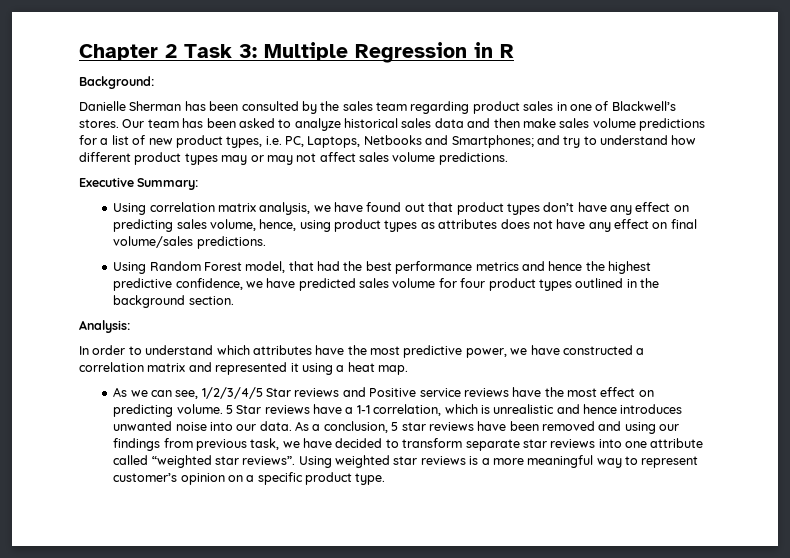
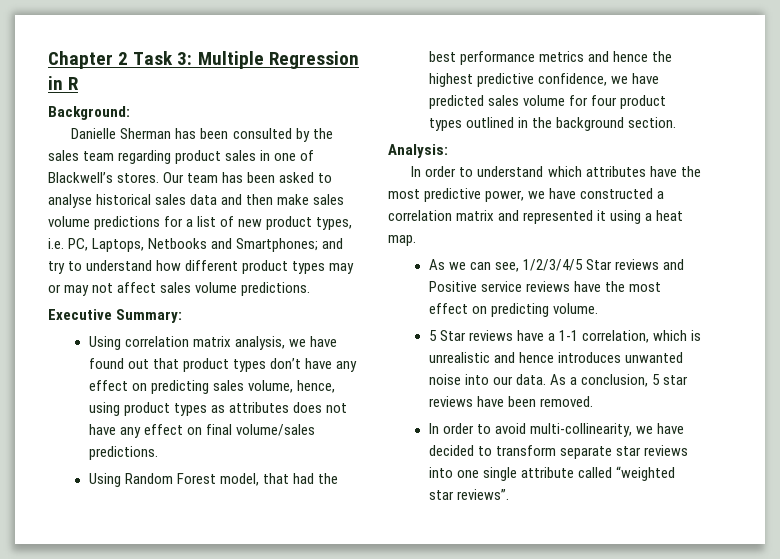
[294,118,341,131] analyze -> [48,194,92,208] analyse
(223, 409) none -> (598, 308) //
[542,421,680,434] [113,438,280,451] removed and using our findings from previous task, -> [539,396,593,407] [428,423,633,437] removed. // In order to avoid multi-collinearity,
(648, 444) none -> [482,467,517,481] single
[298,455,699,468] [113,472,386,485] Using weighted star reviews is a more meaningful way to represent customer’s opinion on a specific product type. -> (509, 494) none

